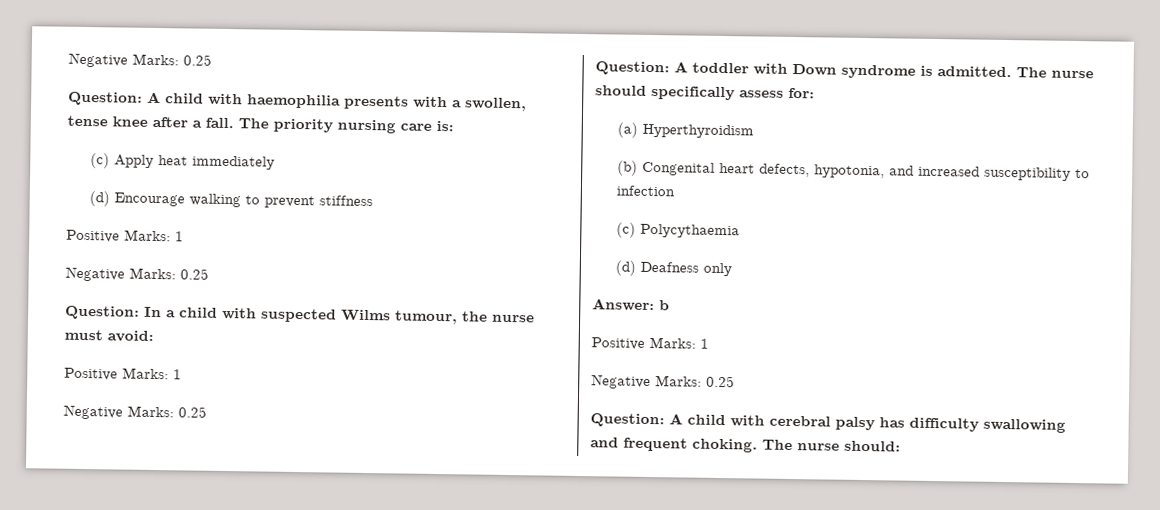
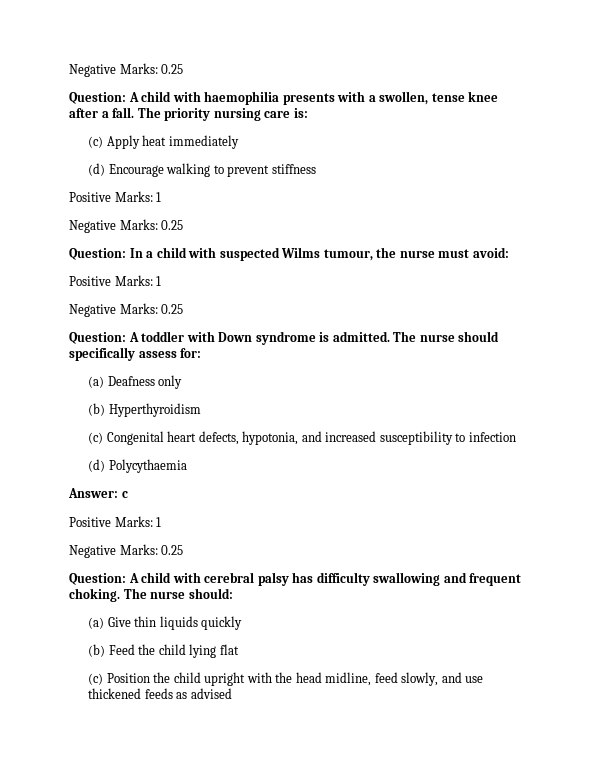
(639, 130) none -> [107,375,183,389] [88,403,106,416] Deafness only // (b)
[617,160,639,176] (b) -> [88,432,104,444] (c)
[616,222,637,238] (c) -> [88,459,106,472] (d)
[615,260,733,277] // (d) Deafness only -> (187, 466) none
[659,300,670,311] b -> [121,491,128,498] c
(901, 446) none -> [88,616,243,630] [88,644,239,658] [88,672,484,686] [88,688,232,699] // (a) Give thin liquids quickly // (b) Feed the child lying flat // (c) Position the child upright with the head midline, feed slowly, and use thickened feeds as advised

